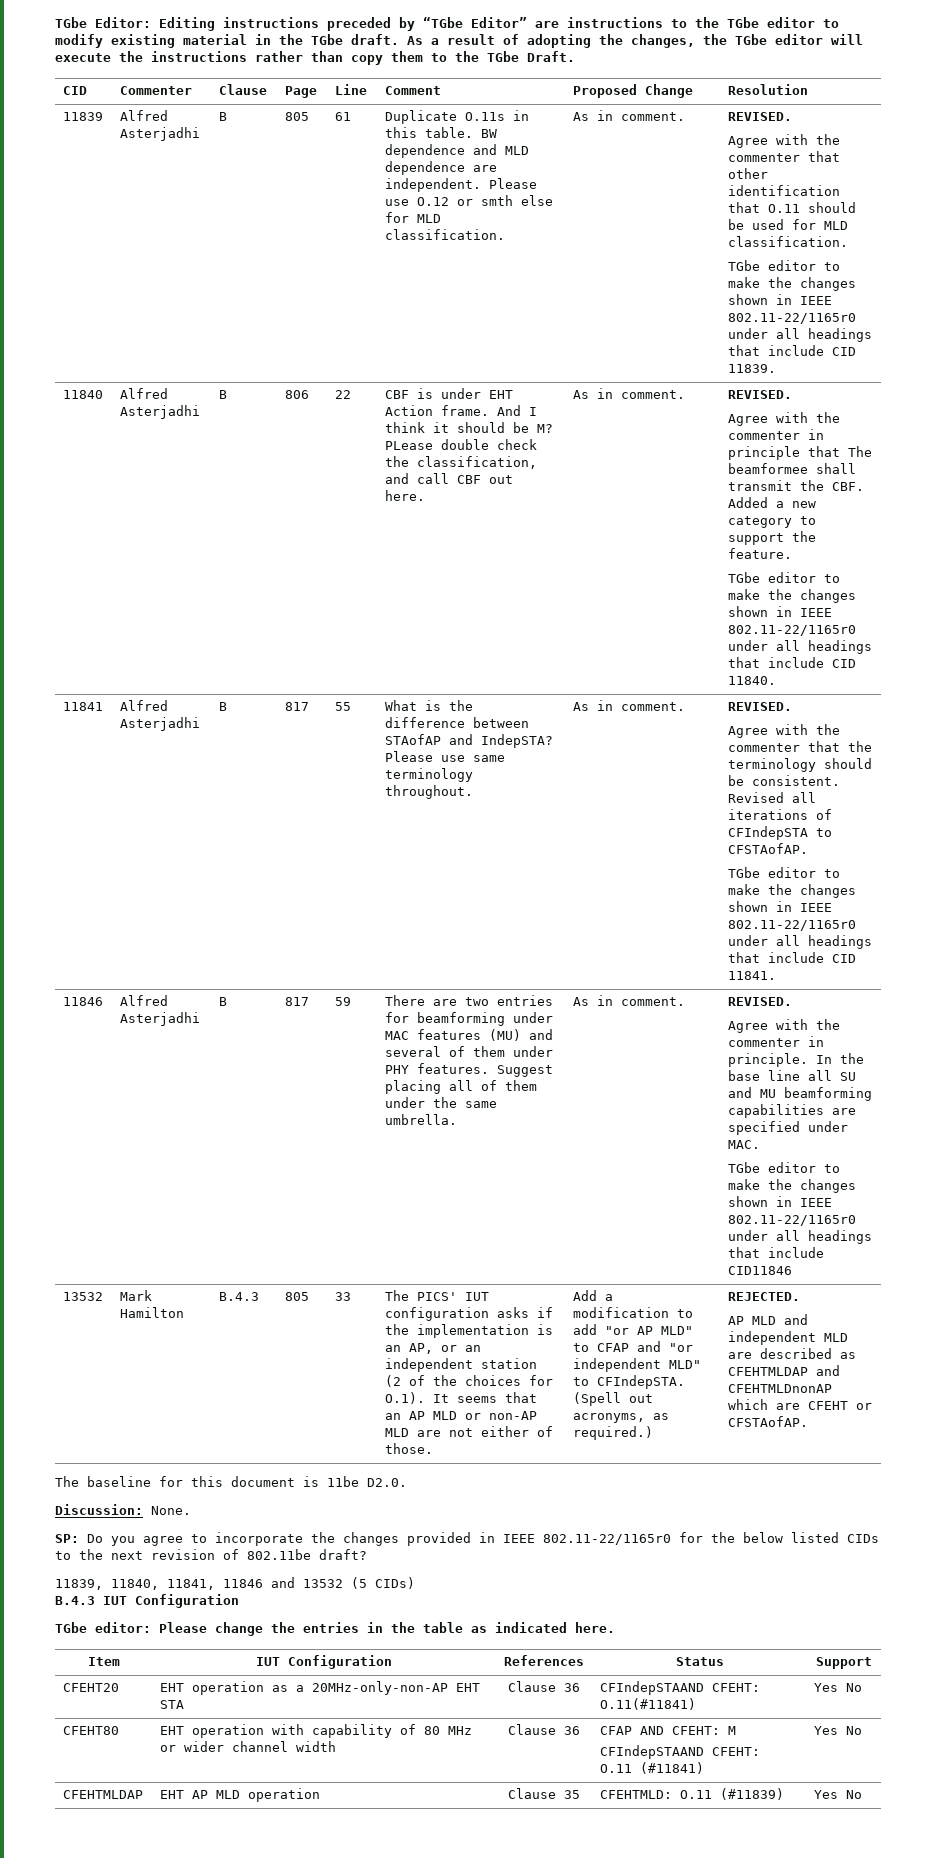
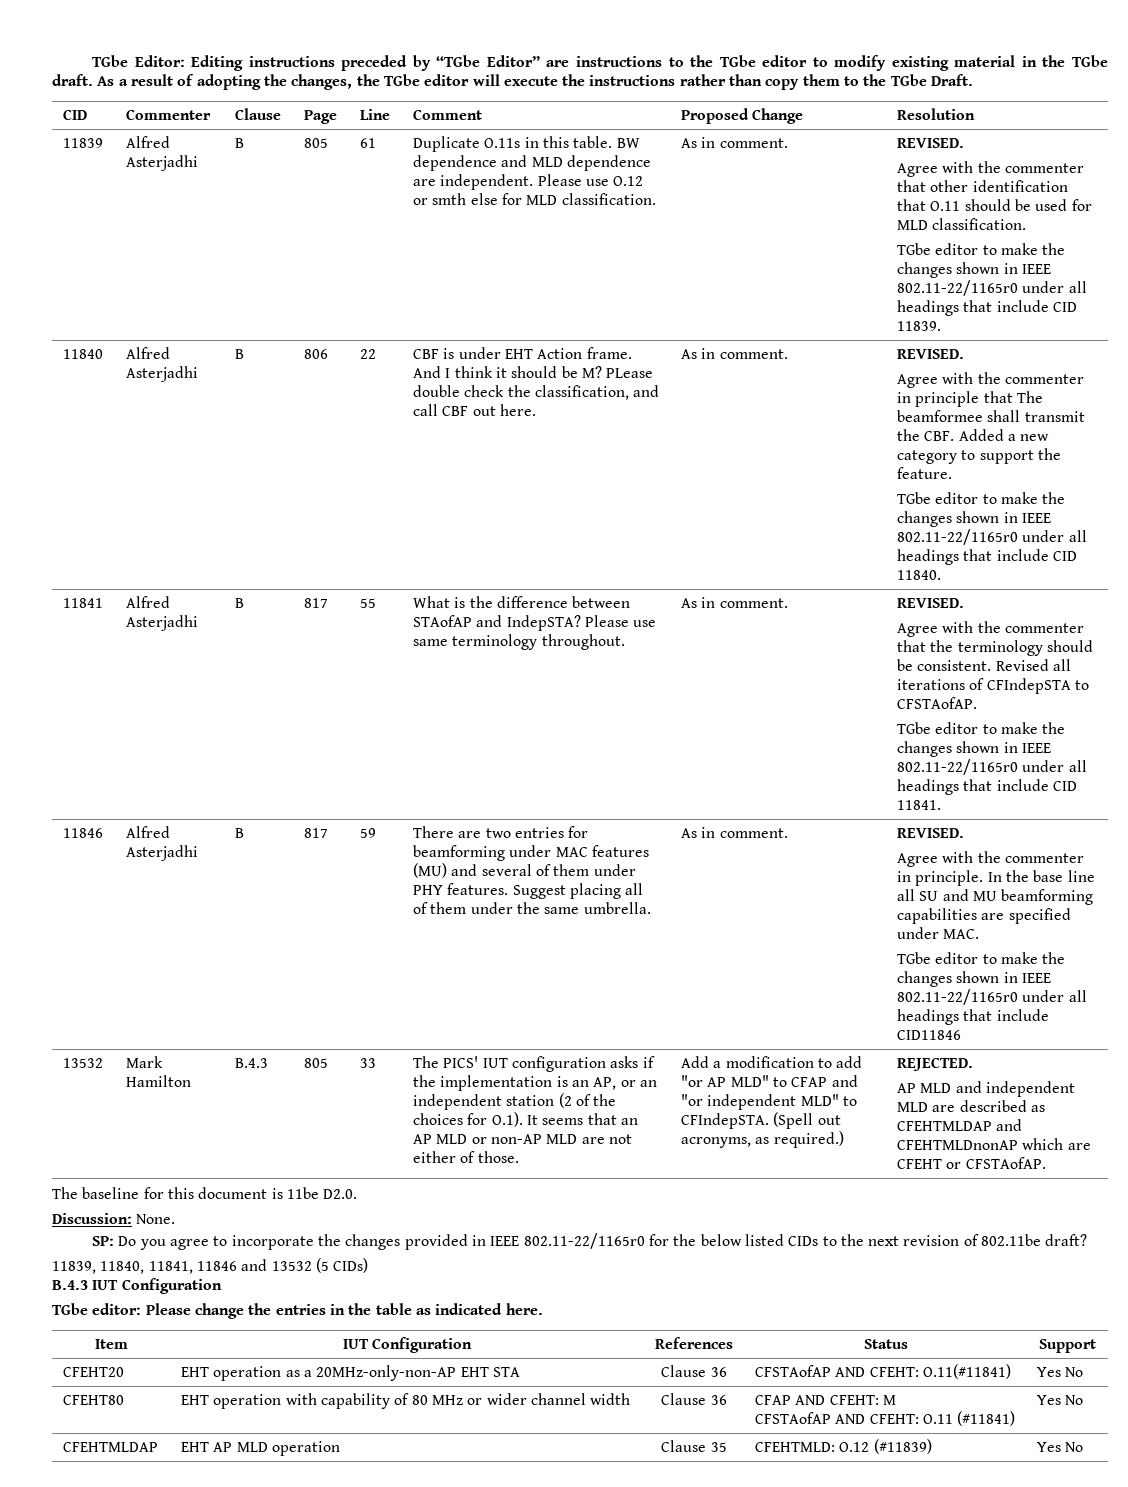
[600,1681,705,1695] CFIndepSTAAND -> [755,1365,866,1377] CFSTAofAP AND
[600,1745,705,1759] CFIndepSTAAND -> [755,1412,866,1424] CFSTAofAP AND
[680,1790,713,1799] O.11 -> [839,1442,870,1452] O.12

